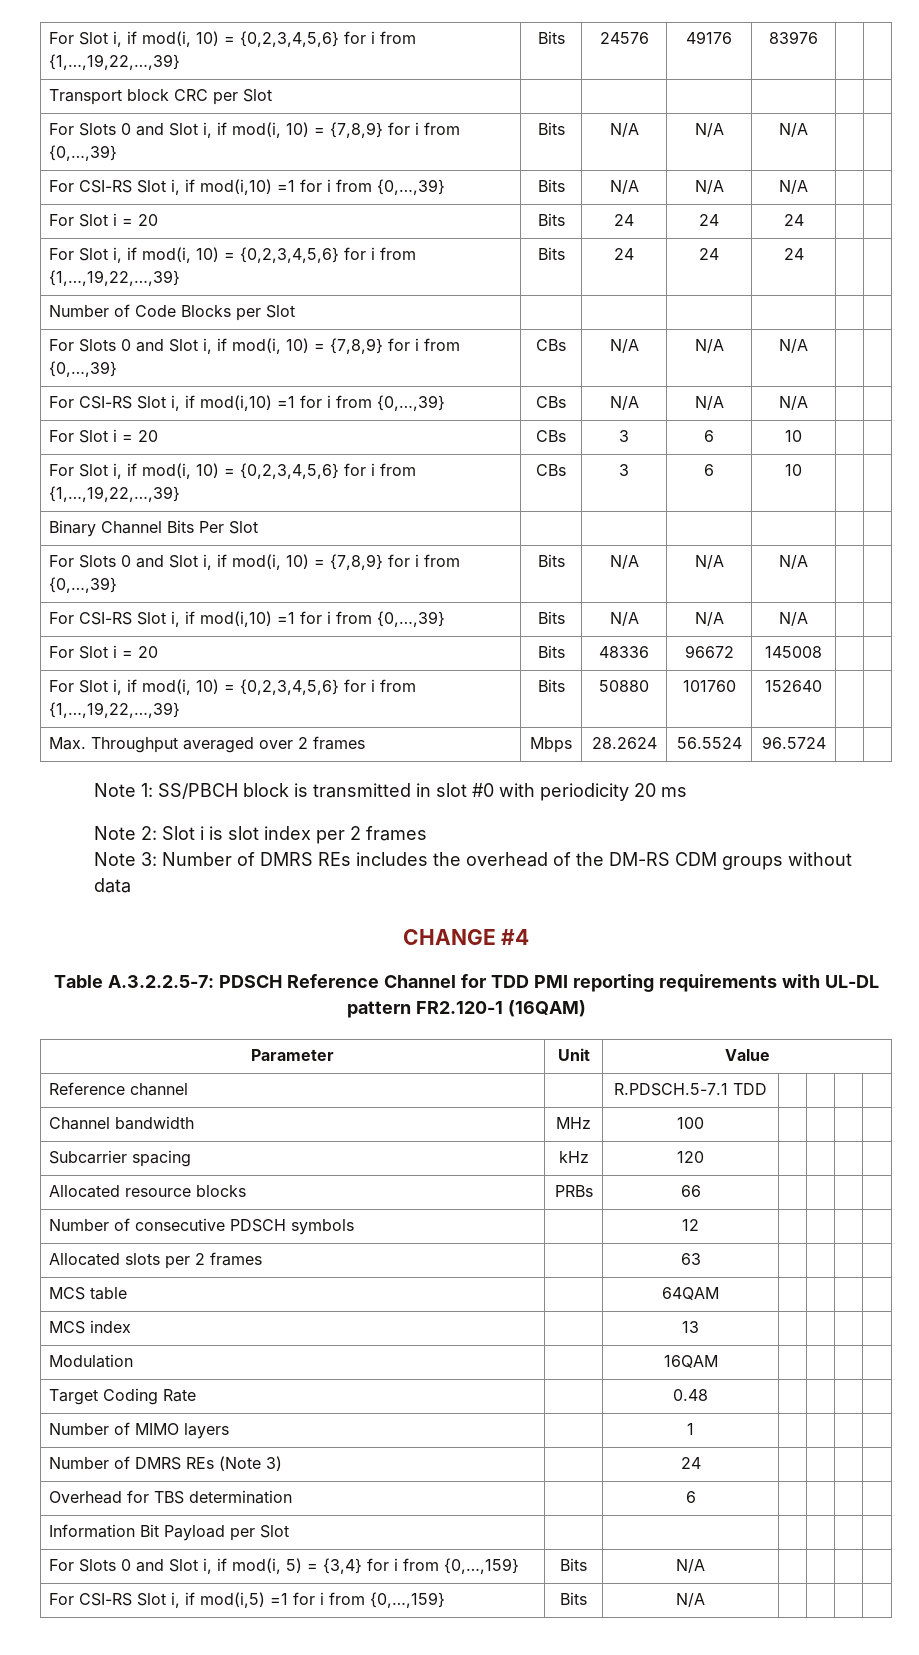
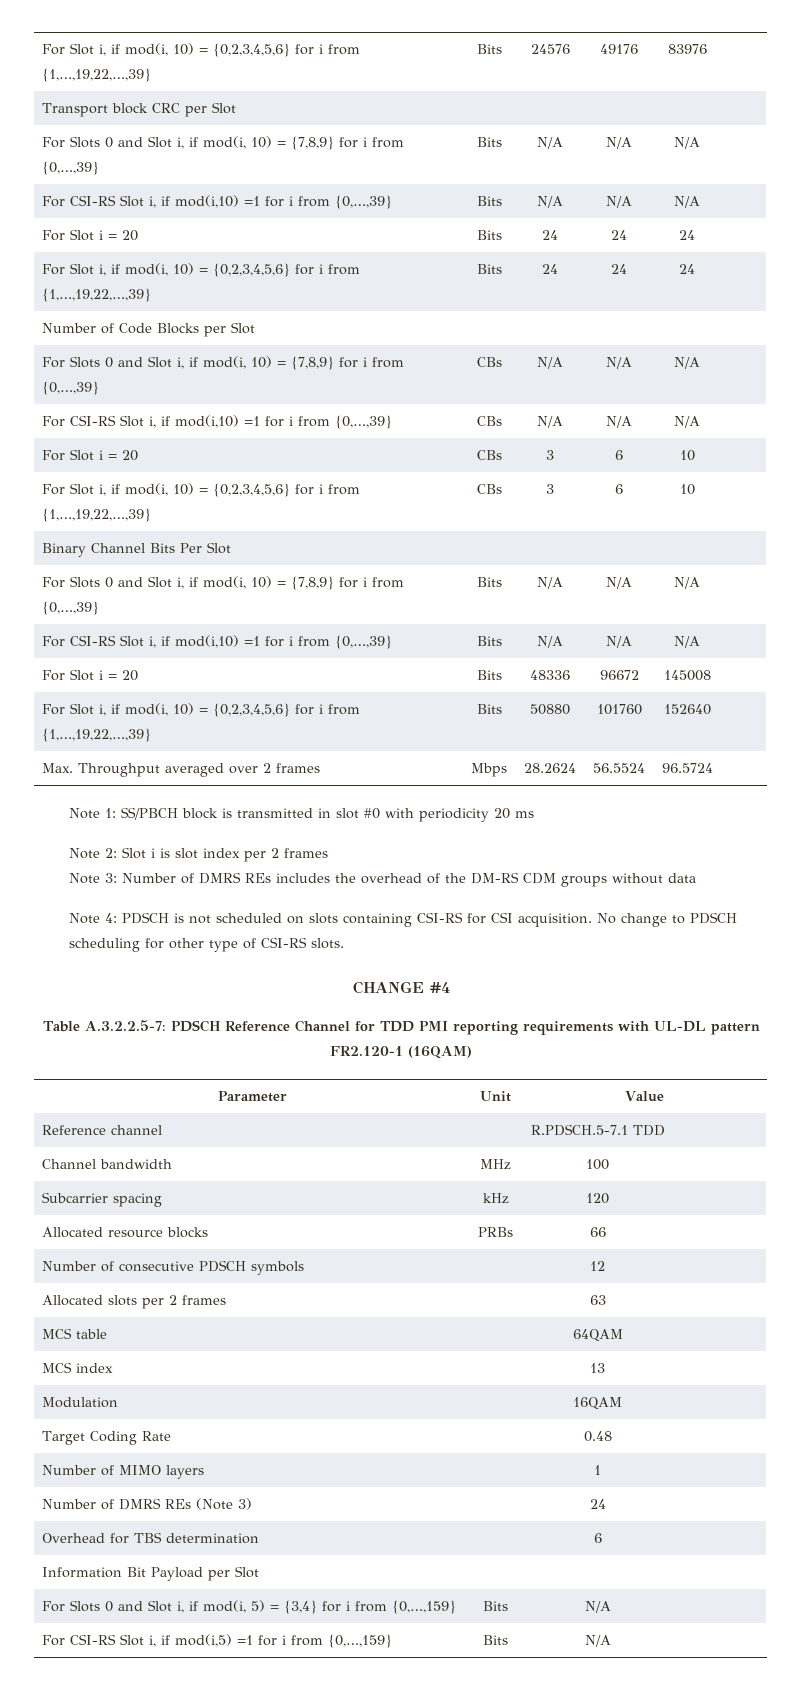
(132, 885) none -> [69,912,738,927] [69,937,345,952] // Note 4: PDSCH is not scheduled on slots containing CSI-RS for CSI acquisition. No change to PDSCH scheduling for other type of CSI-RS slots.

